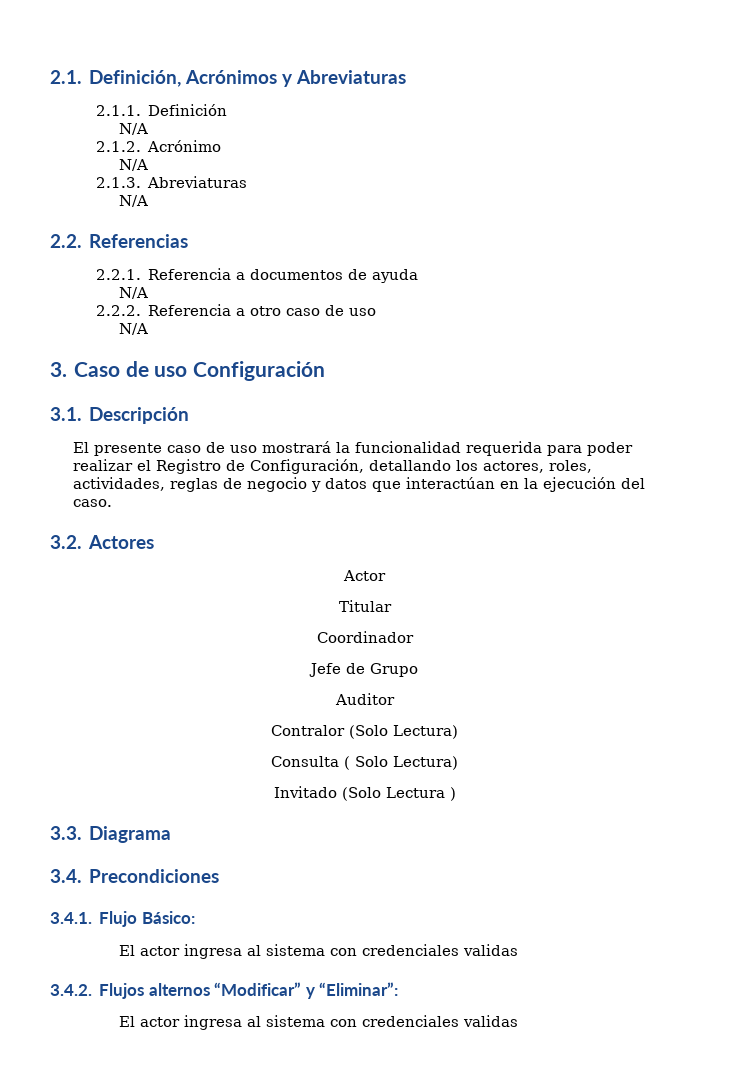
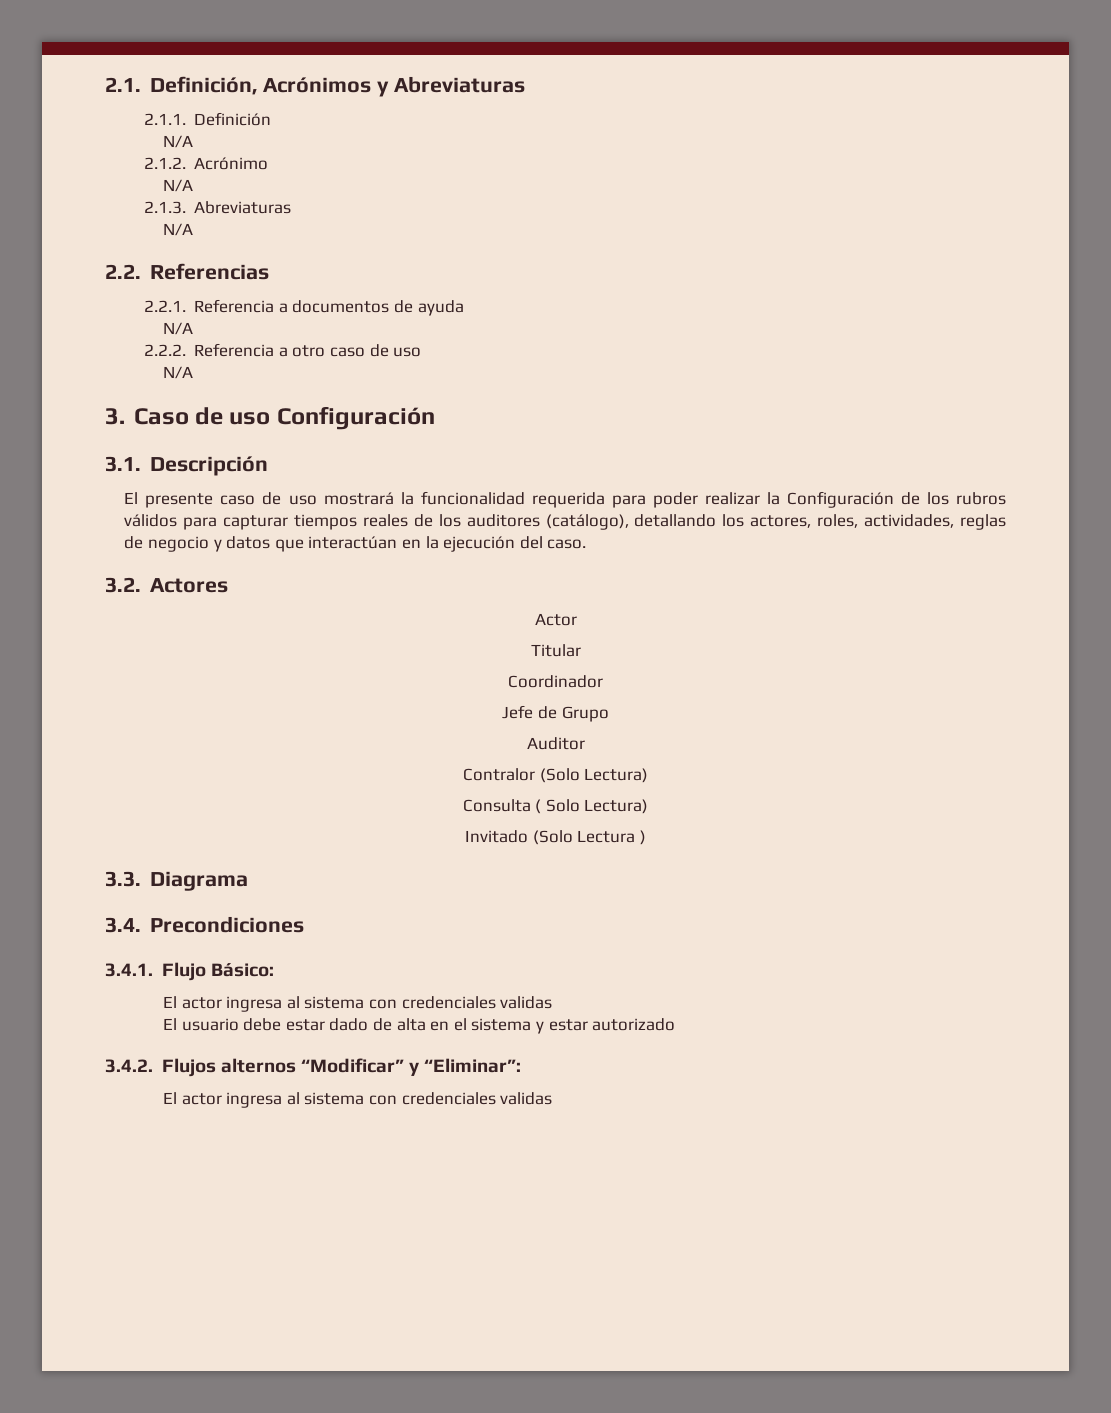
[136,459,364,474] el Registro de Configuración, -> [766,491,1006,508] [124,514,629,530] la Configuración de los rubros válidos para capturar tiempos reales de los auditores (catálogo),
(518, 950) none -> [163,1018,676,1034] // El usuario debe estar dado de alta en el sistema y estar autorizado

